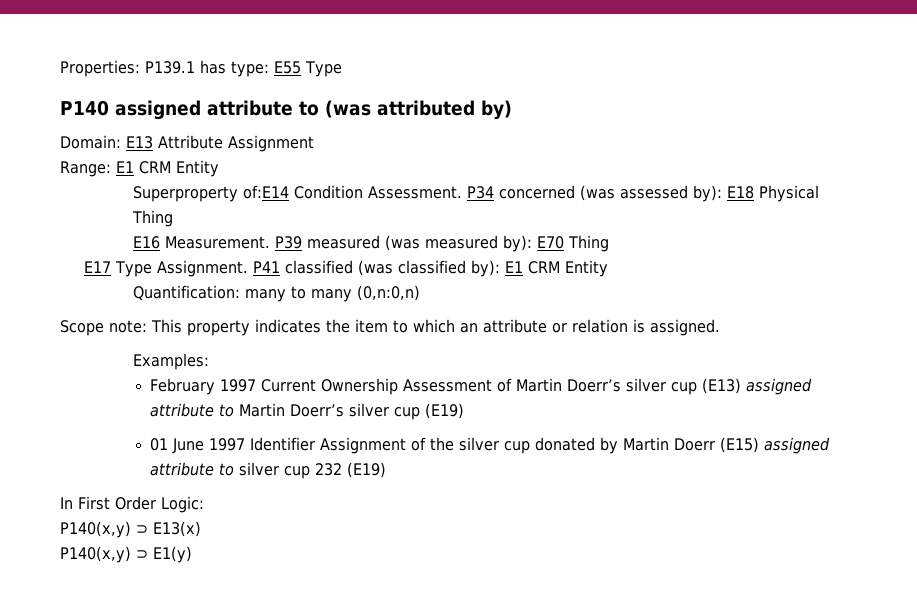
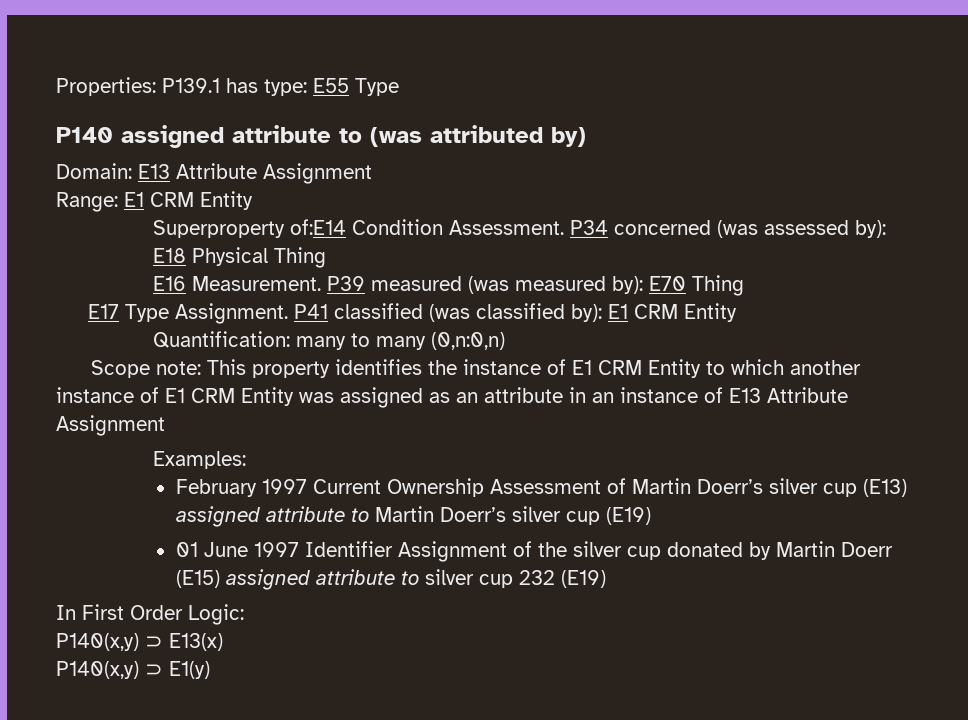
[255,319,720,336] indicates the item to which an attribute or relation is assigned. -> [334,359,861,378] [56,387,848,408] [56,415,165,436] identifies the instance of E1 CRM Entity to which another instance of E1 CRM Entity was assigned as an attribute in an instance of E13 Attribute Assignment

